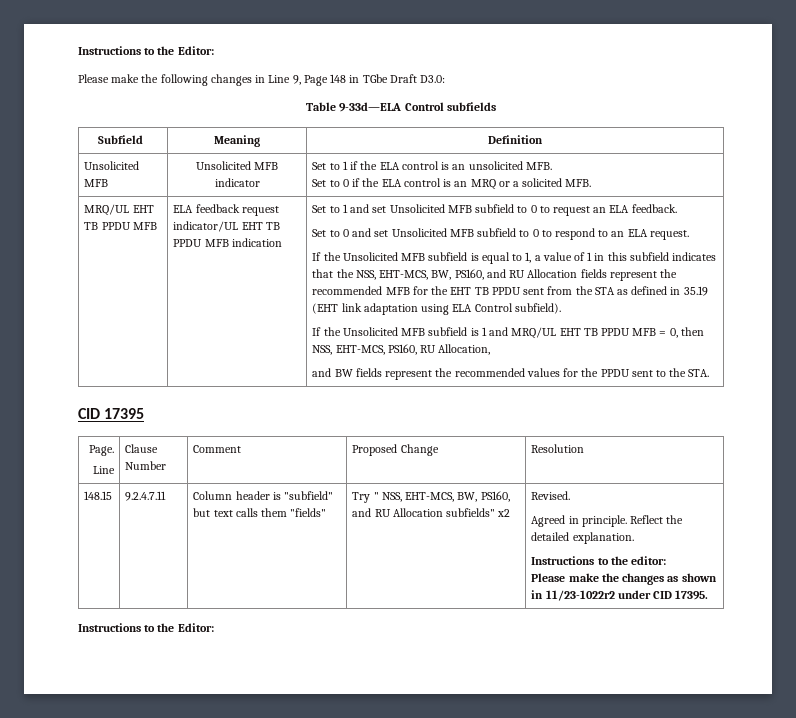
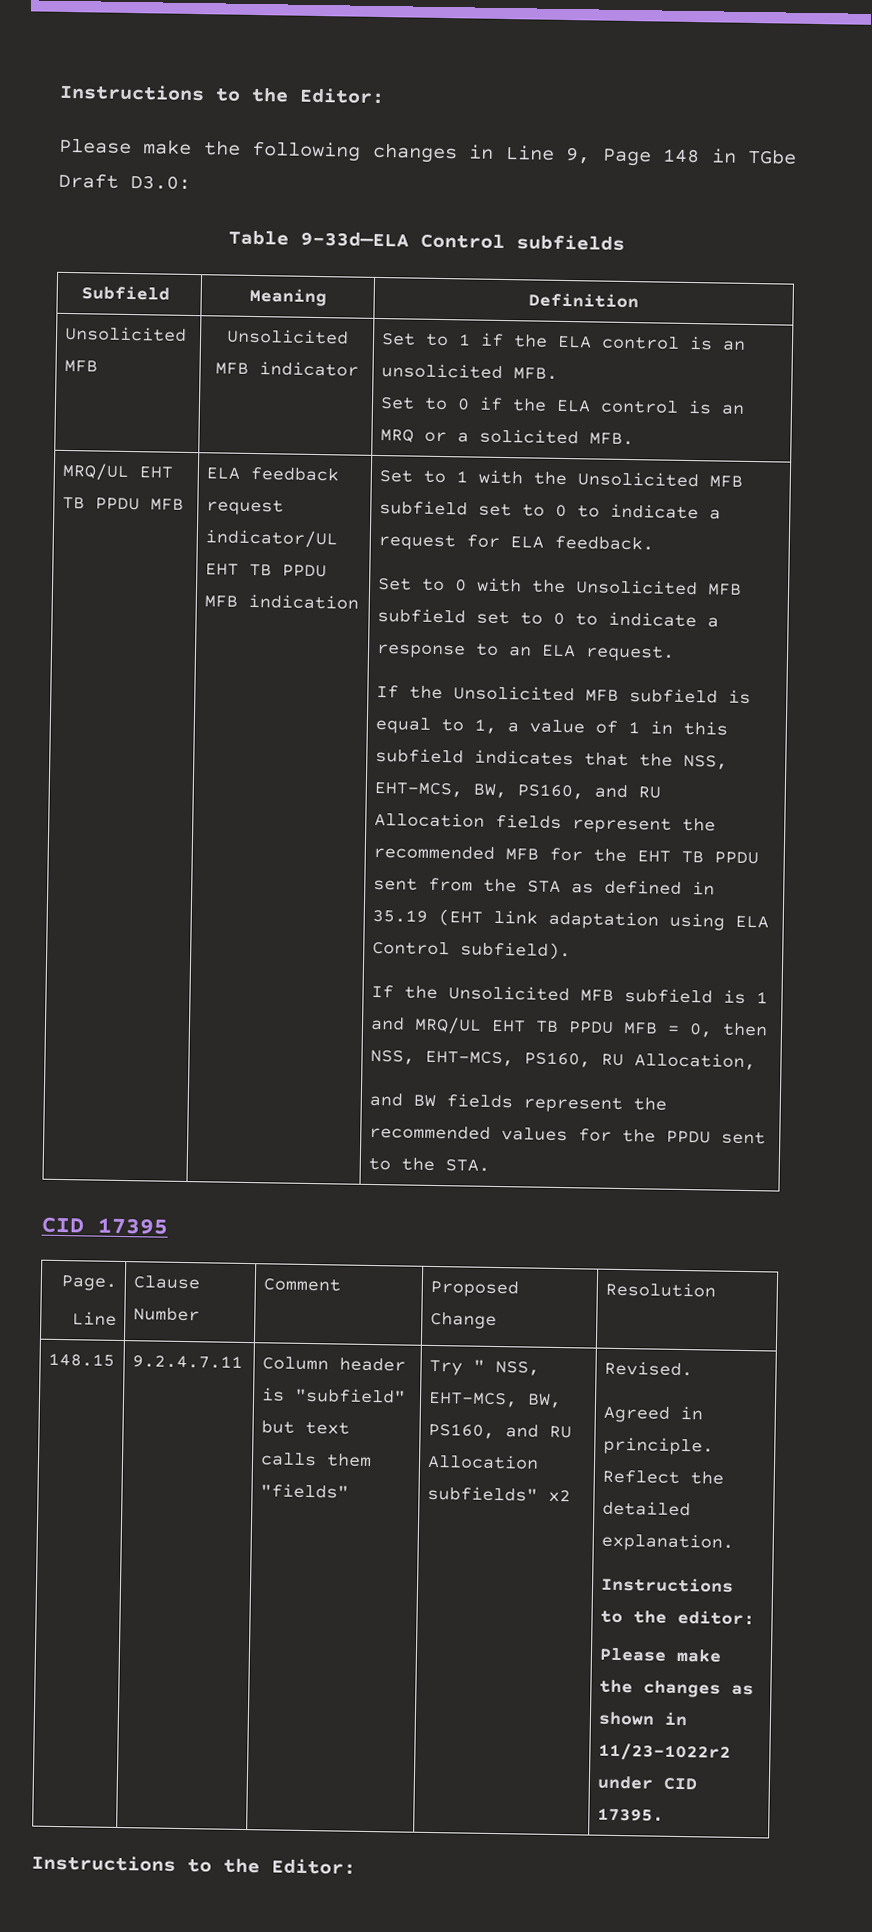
[350,204,607,216] and set Unsolicited MFB subfield to 0 to request an -> [477,469,743,488] [378,500,721,520] [377,534,500,551] with the Unsolicited MFB subfield set to 0 to indicate a request for
[352,228,596,240] and set Unsolicited MFB subfield to 0 to respond -> [476,577,742,596] [376,608,719,628] [375,643,466,659] with the Unsolicited MFB subfield set to 0 to indicate a response

